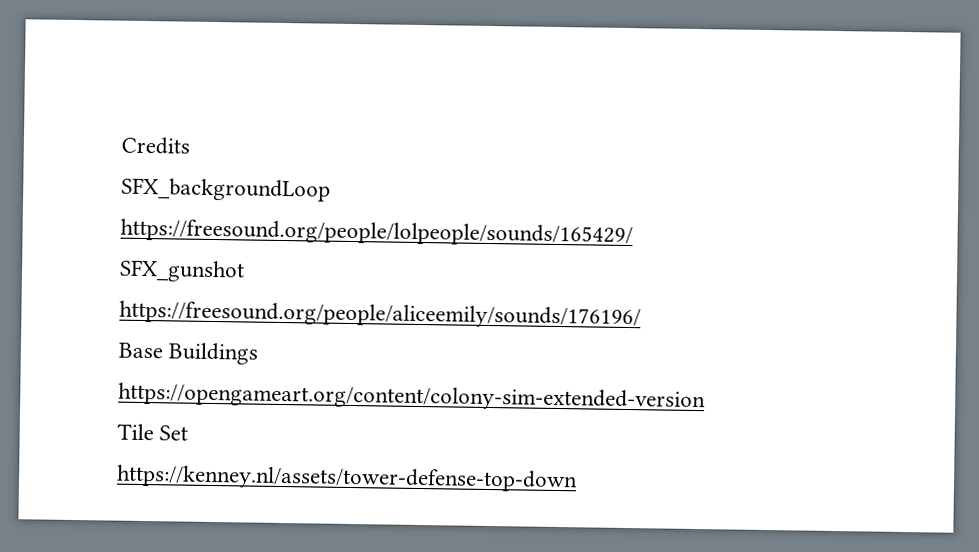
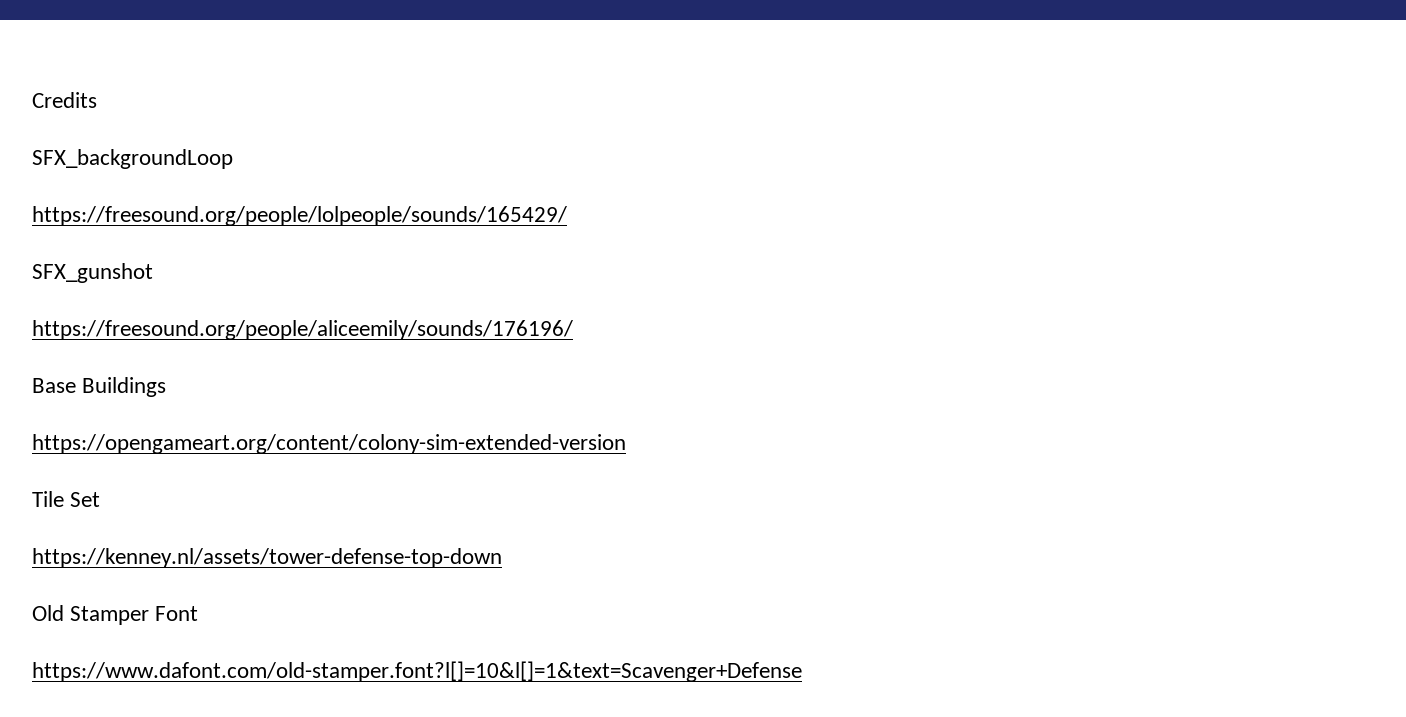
(578, 478) none -> [32,605,199,625] [32,661,802,682] // Old Stamper Font // https://www.dafont.com/old-stamper.font?l[]=10&l[]=1&text=Scavenger+Defense

